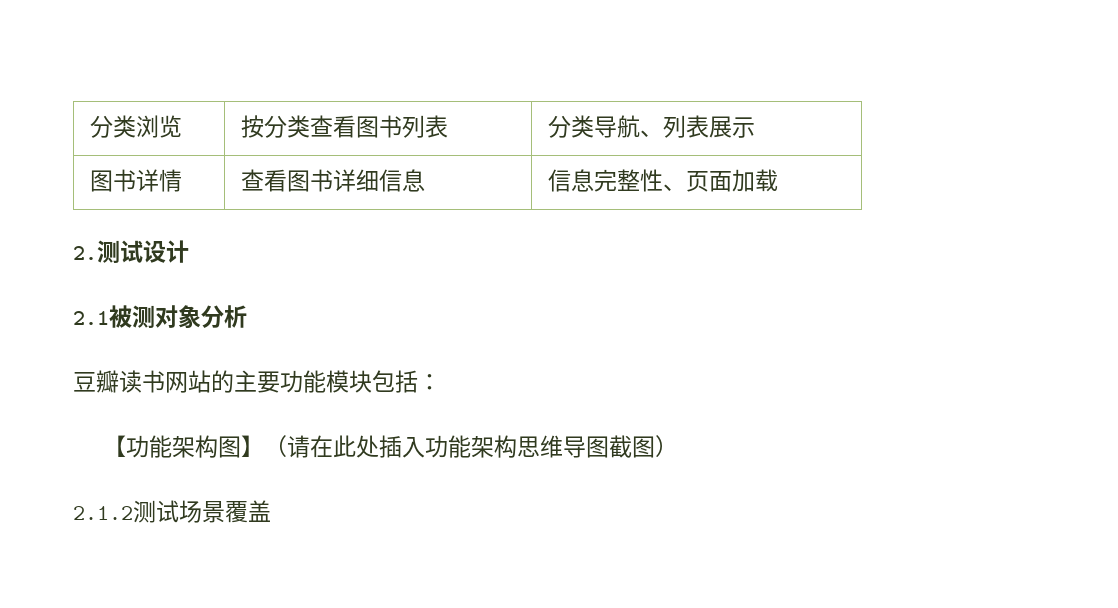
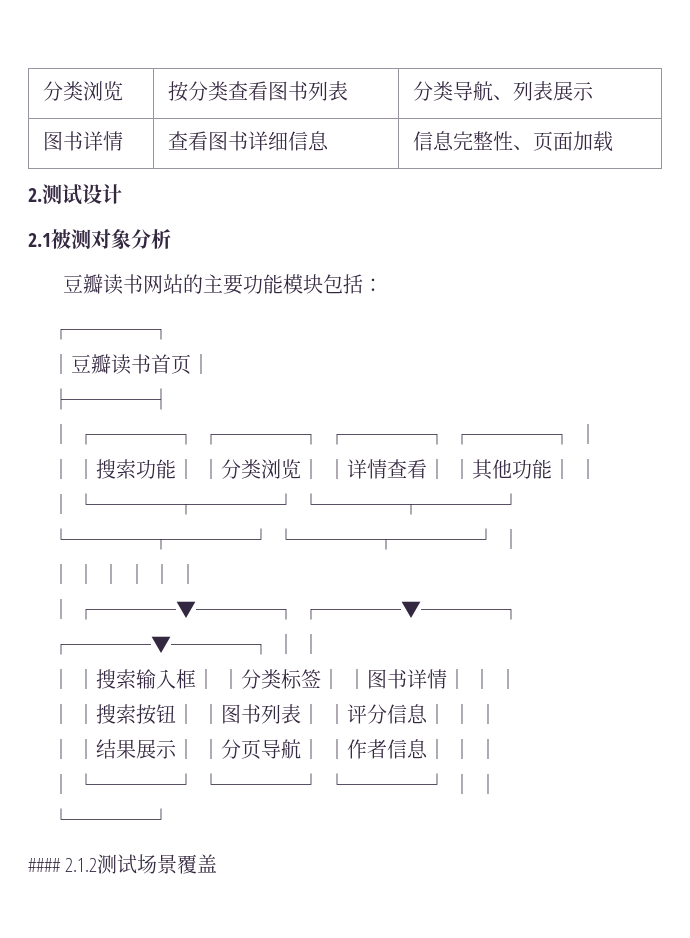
[103,435,679,458] 【功能架构图】（请在此处插入功能架构思维导图截图） // -> [50,329,171,340] [50,354,211,375] [50,388,171,410] [50,424,598,445] [50,459,598,480] [50,493,522,515] [50,528,522,550] [50,564,198,585] [50,599,522,620] [50,634,322,655] [50,669,518,690] [50,704,498,725] [50,739,498,760] [50,773,498,795] [50,808,171,827] [28,858,61,872] ┌────┐ // │豆瓣读书首页│ // ├────┤ // │ ┌────┐ ┌────┐ ┌────┐ ┌────┐ │ // │ │搜索功能│ │分类浏览│ │详情查看│ │其他功能│ │ // │ └────┬────┘ └────┬────┘ └────┬────┘ └────┬────┘ │ // │ │ │ │ │ │ // │ ┌────▼────┐ ┌────▼────┐ ┌────▼────┐ │ │ // │ │搜索输入框│ │分类标签│ │图书详情│ │ │ // │ │搜索按钮│ │图书列表│ │评分信息│ │ │ // │ │结果展示│ │分页导航│ │作者信息│ │ │ // │ └────┘ └────┘ └────┘ │ │ // └────┘ // ####

